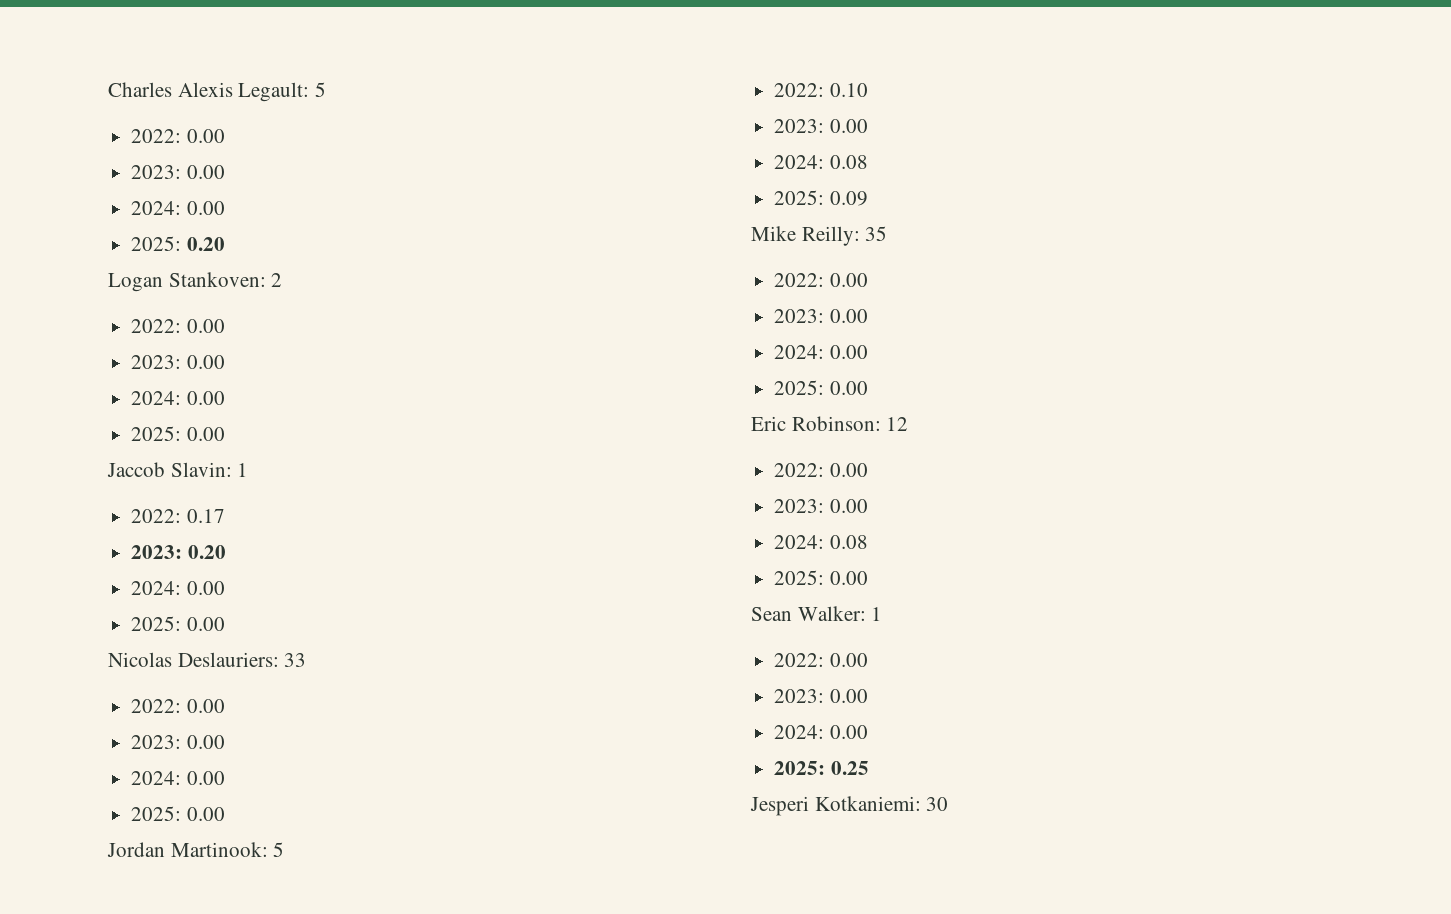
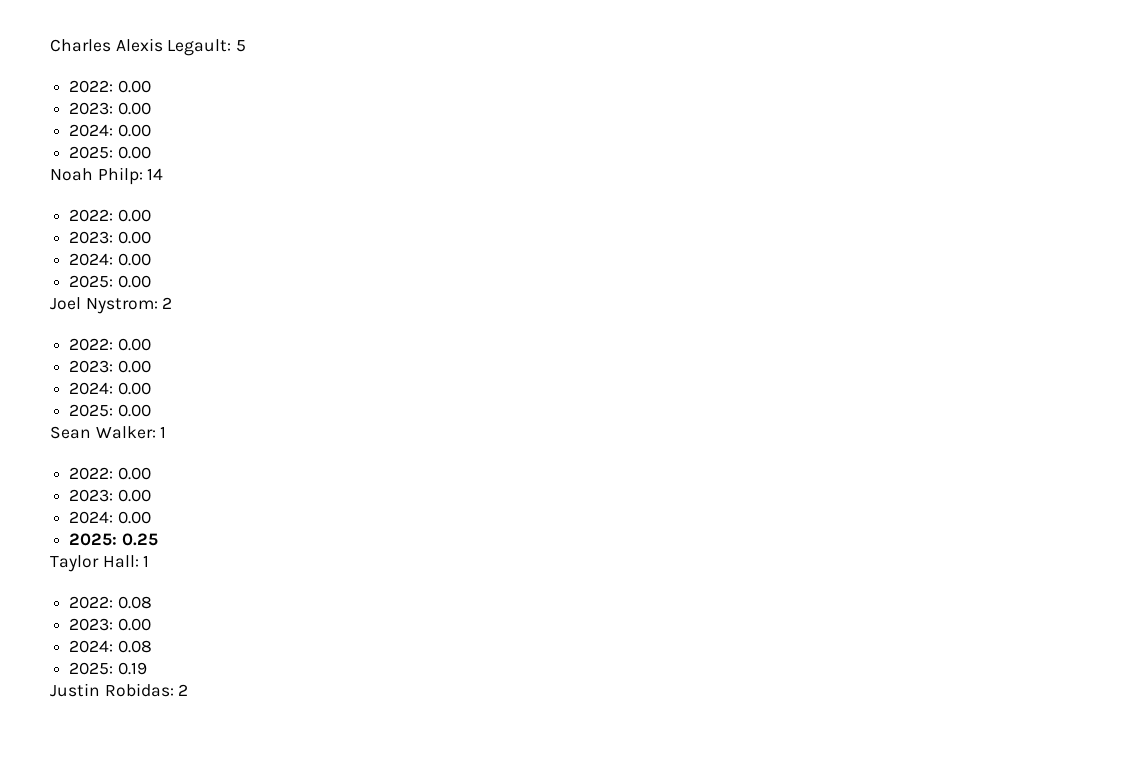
[186,237,225,251] [108,272,283,292] [131,319,225,333] [131,355,225,369] [131,391,225,405] [131,426,225,441] [107,462,249,477] [131,509,225,523] [131,545,226,559] [131,581,225,595] [131,616,225,631] [108,652,307,667] [131,699,225,713] [131,735,225,749] [131,771,225,785] [131,806,225,821] [107,842,285,857] [774,83,868,97] [774,119,868,133] [774,155,868,169] [774,190,868,206] [751,226,888,246] [774,273,868,287] [774,309,868,323] [774,345,868,359] [774,380,868,395] [751,416,909,431] [774,463,868,477] [774,499,868,513] [774,535,868,549] [774,570,868,585] 0.20 // Logan Stankoven: 2 // 2022: 0.00 // 2023: 0.00 // 2024: 0.00 // 2025: 0.00 // Jaccob Slavin: 1 // 2022: 0.17 // 2023: 0.20 // 2024: 0.00 // 2025: 0.00 // Nicolas Deslauriers: 33 // 2022: 0.00 // 2023: 0.00 // 2024: 0.00 // 2025: 0.00 // Jordan Martinook: 5 // 2022: 0.10 // 2023: 0.00 // 2024: 0.08 // 2025: 0.09 // Mike Reilly: 35 // 2022: 0.00 // 2023: 0.00 // 2024: 0.00 // 2025: 0.00 // Eric Robinson: 12 // 2022: 0.00 // 2023: 0.00 // 2024: 0.08 // 2025: 0.00 -> [117,146,151,159] [50,167,164,185] [69,209,151,222] [69,231,151,244] [69,253,151,266] [69,275,151,288] [50,297,173,314] [69,338,151,351] [69,360,151,373] [69,382,151,395] [69,404,151,417] 0.00 // Noah Philp: 14 // 2022: 0.00 // 2023: 0.00 // 2024: 0.00 // 2025: 0.00 // Joel Nystrom: 2 // 2022: 0.00 // 2023: 0.00 // 2024: 0.00 // 2025: 0.00
[750,796,949,816] Jesperi Kotkaniemi: 30 -> [50,555,150,572] [69,596,152,609] [69,618,151,631] [69,640,152,653] [69,662,147,675] [50,683,189,697] Taylor Hall: 1 // 2022: 0.08 // 2023: 0.00 // 2024: 0.08 // 2025: 0.19 // Justin Robidas: 2

